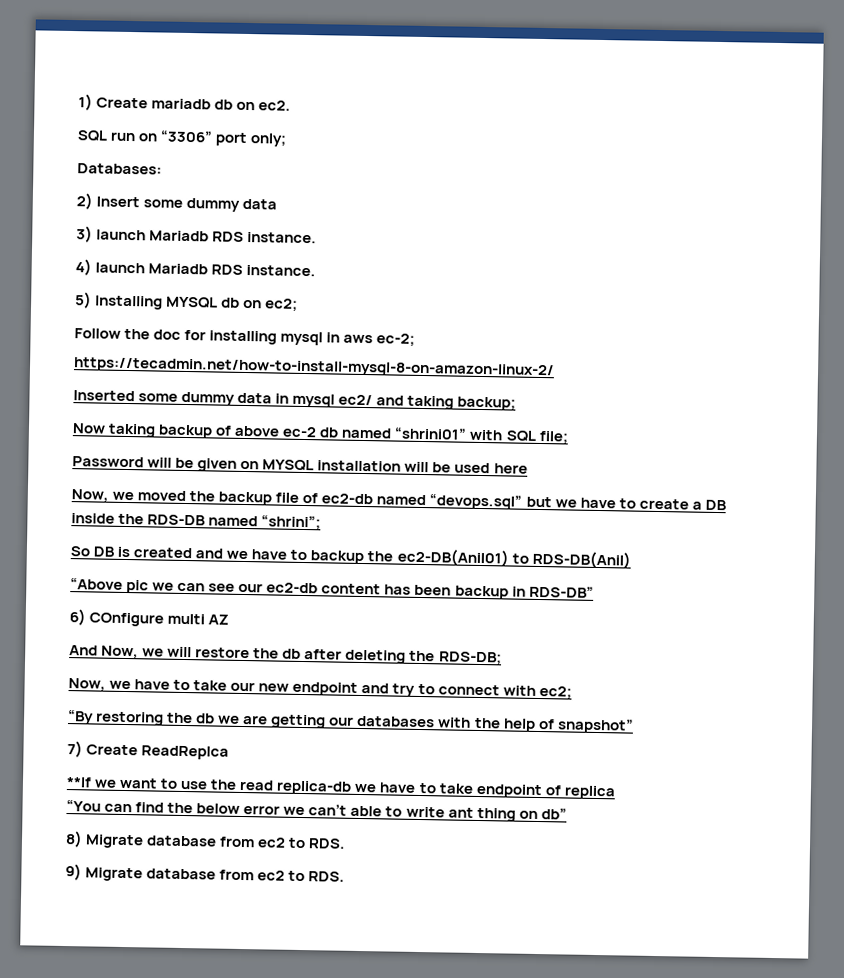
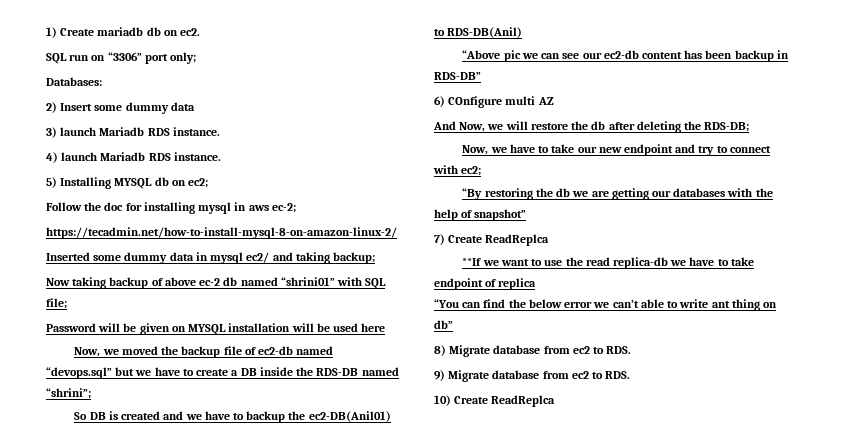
(346, 876) none -> [434,395,556,407] // 10) Create ReadReplca

